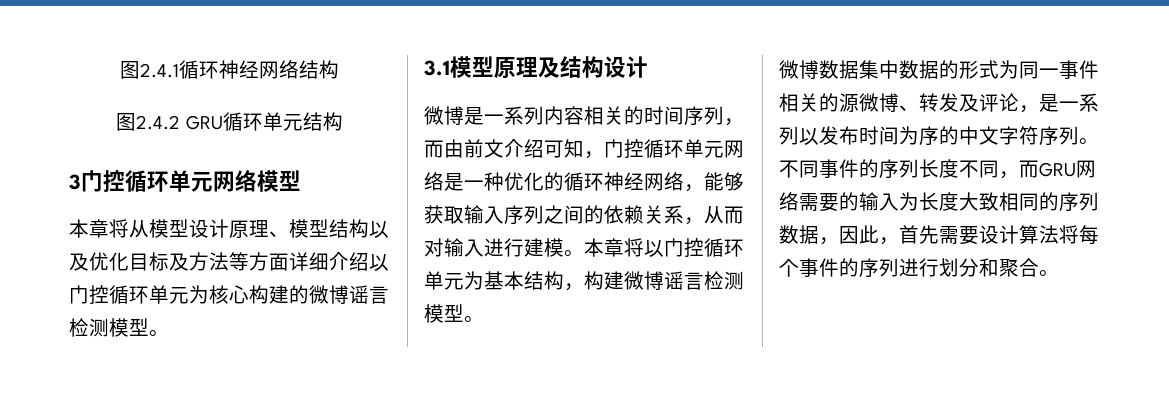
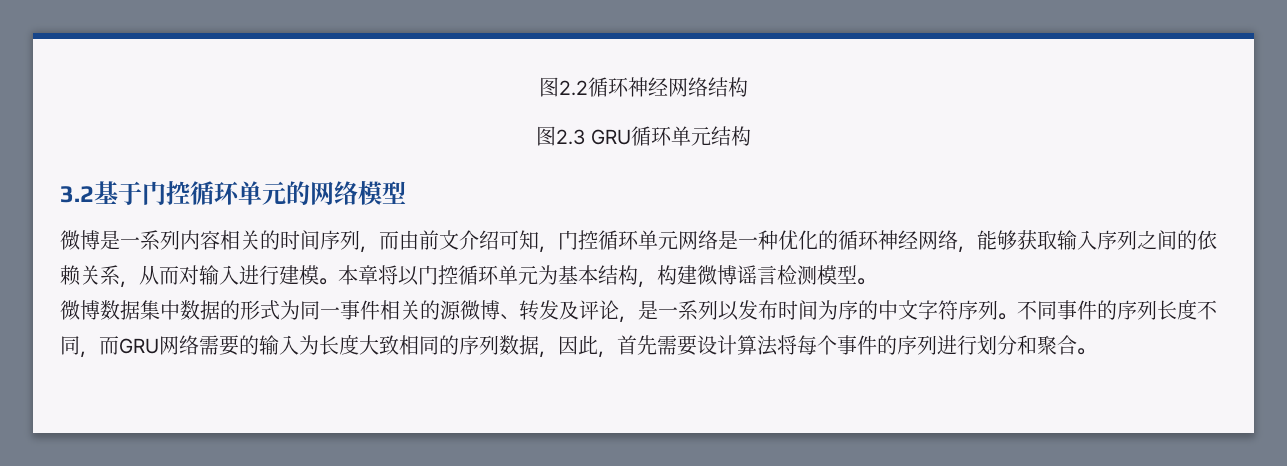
[120,61,179,79] 图2.4.1 -> [539,77,588,97] 图2.2
[136,115,181,130] 2.4.2 -> [556,129,586,145] 2.3
[69,170,213,192] 3门控循环单元 -> [60,181,310,205] 3.2基于门控循环单元的
[69,219,389,238] [69,252,389,271] [69,285,389,305] [69,318,169,337] [424,56,648,78] // 本章将从模型设计原理、模型结构以及优化目标及方法等方面详细介绍以门控循环单元为核心构建的微博谣言检测模型。 // 3.1模型原理及结构设计 -> (406, 192) none

